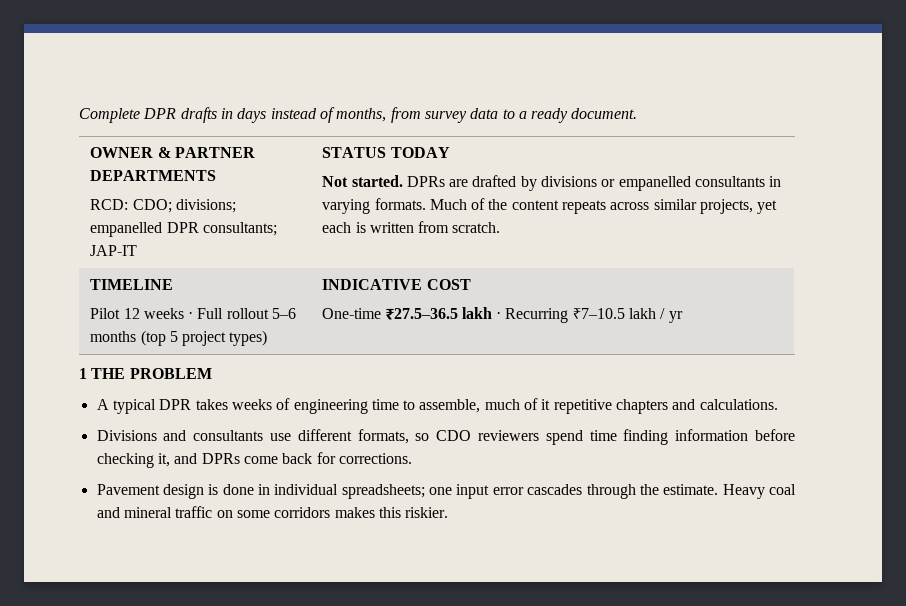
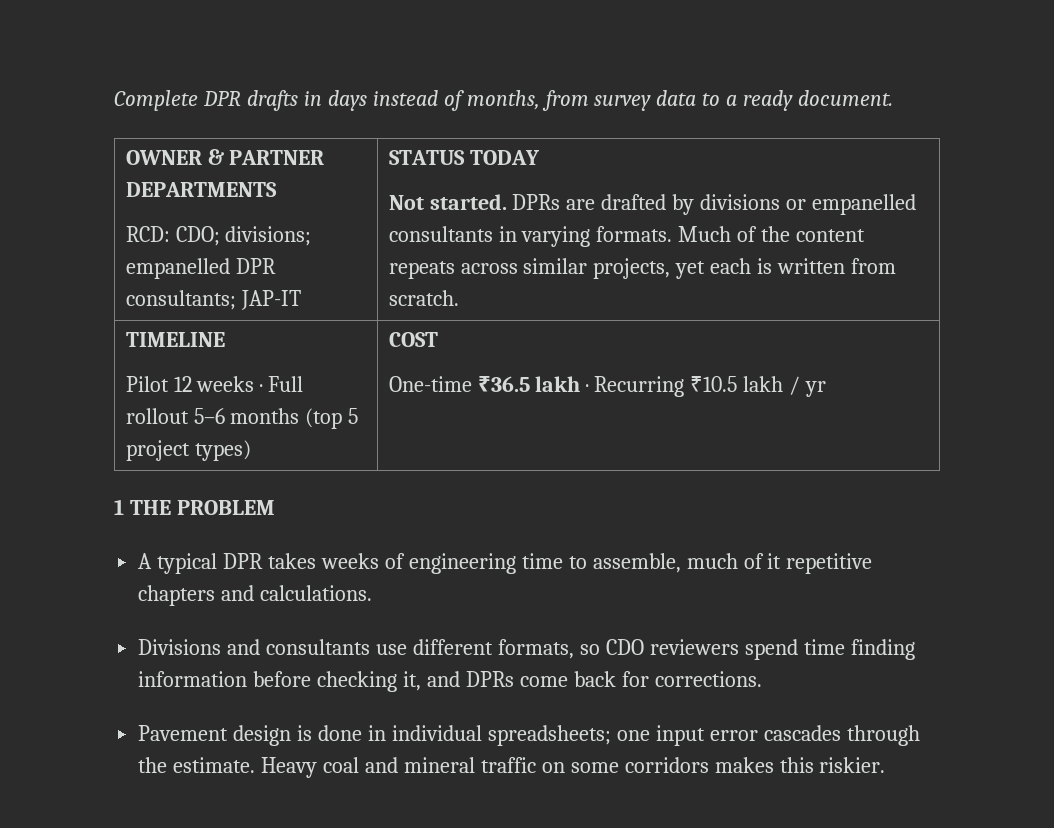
[322,279,423,290] INDICATIVE -> (251, 450) none
[385,308,458,320] ₹27.5–36.5 -> [477,376,530,392] ₹36.5
[572,308,625,319] ₹7–10.5 -> [690,376,738,392] ₹10.5

